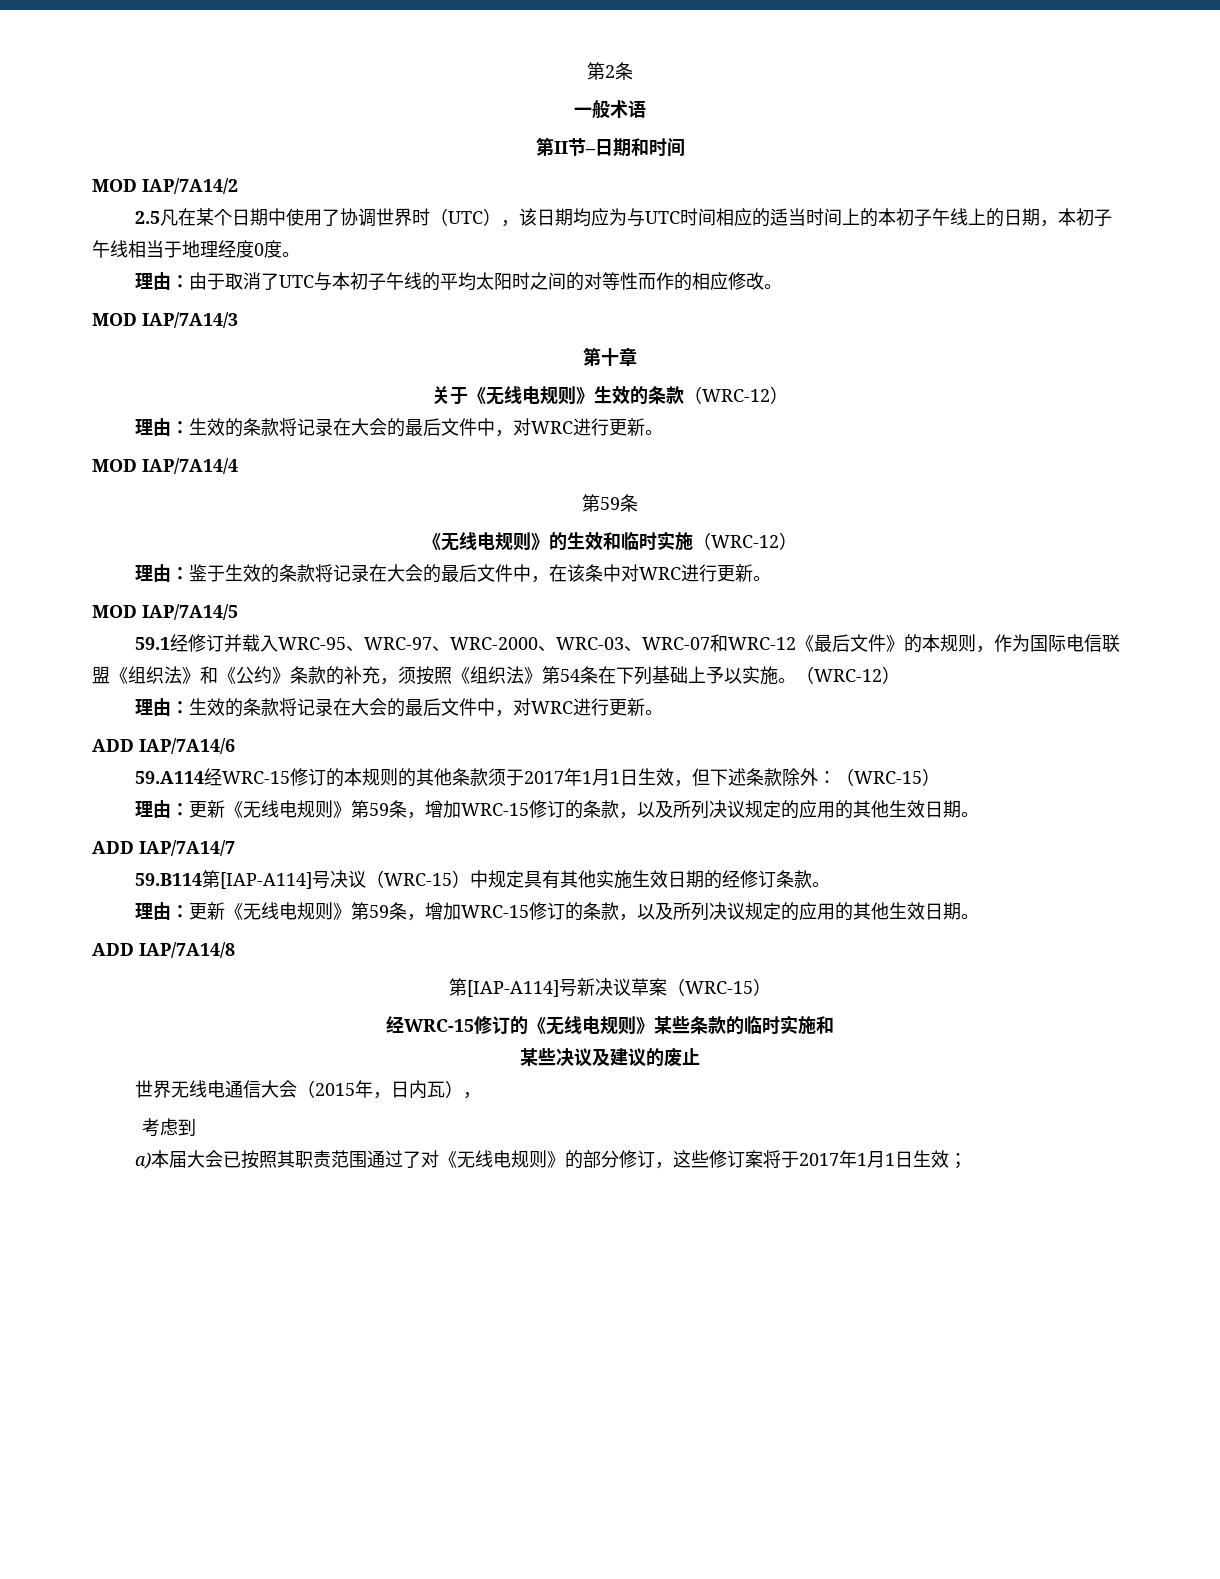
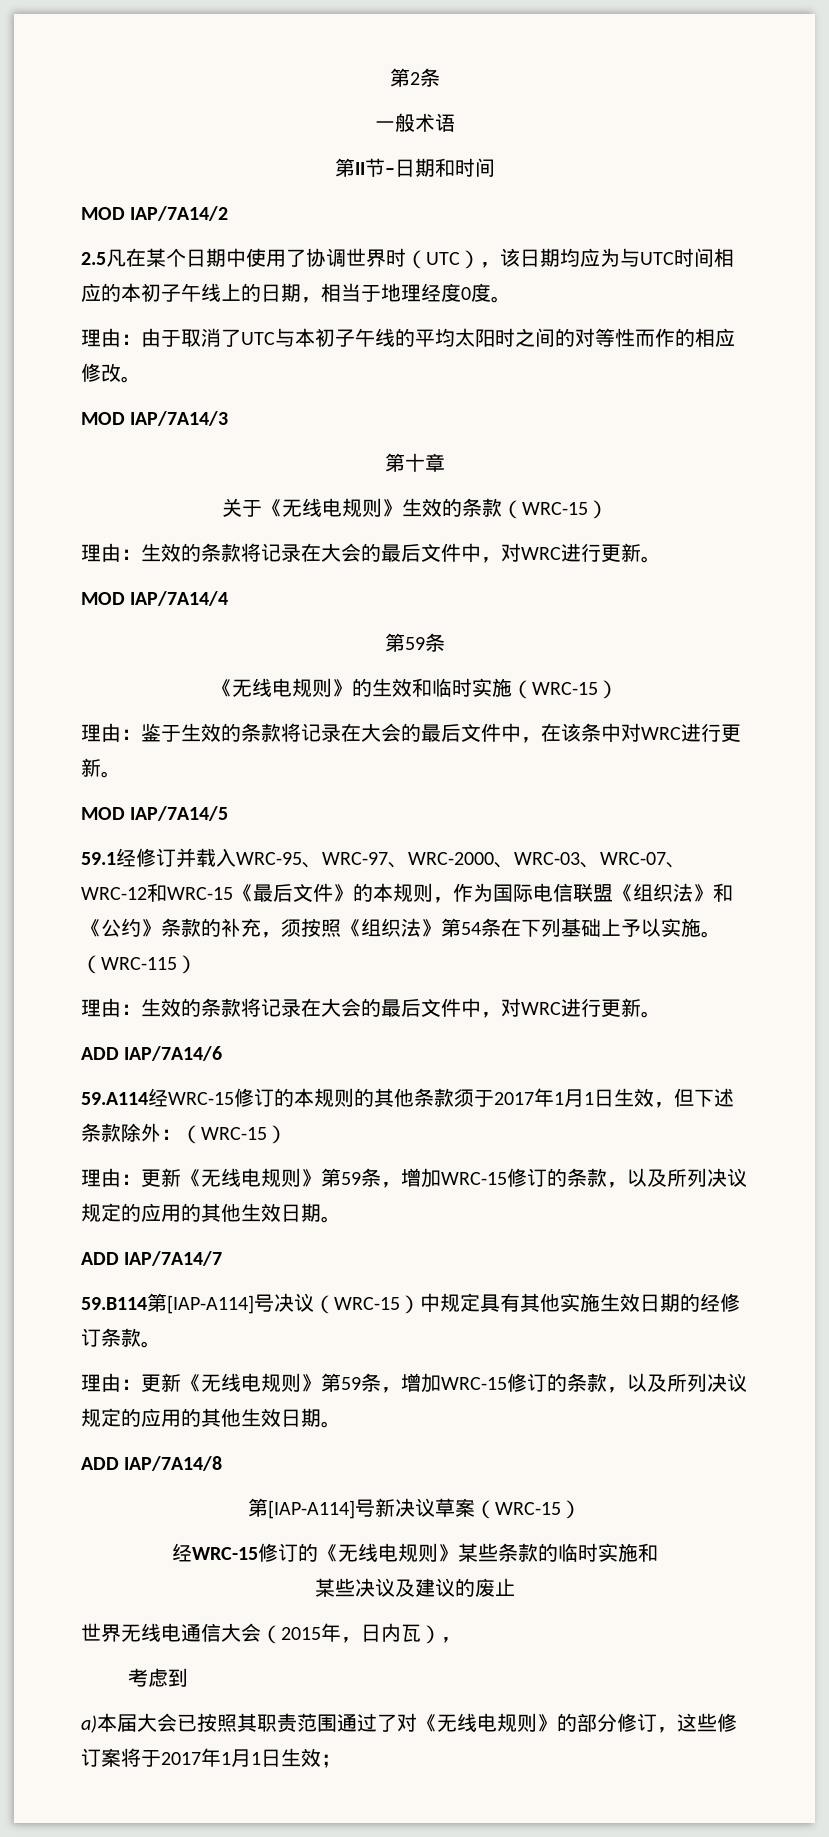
[769,208,878,227] 适当时间上的 -> (121, 292) none
[1057,208,1112,227] [92,240,128,258] 本初子午线 -> (321, 300) none
[702,389,770,402] WRC-12 -> [521,502,588,515] WRC-15
[711,535,779,548] WRC-12 -> [531,682,598,695] WRC-15
[709,634,796,652] 和WRC-12 -> [666,862,686,868] [81,883,233,902] 、WRC-12和WRC-15
[814,669,882,682] WRC-12 -> [101,957,177,970] WRC-115

